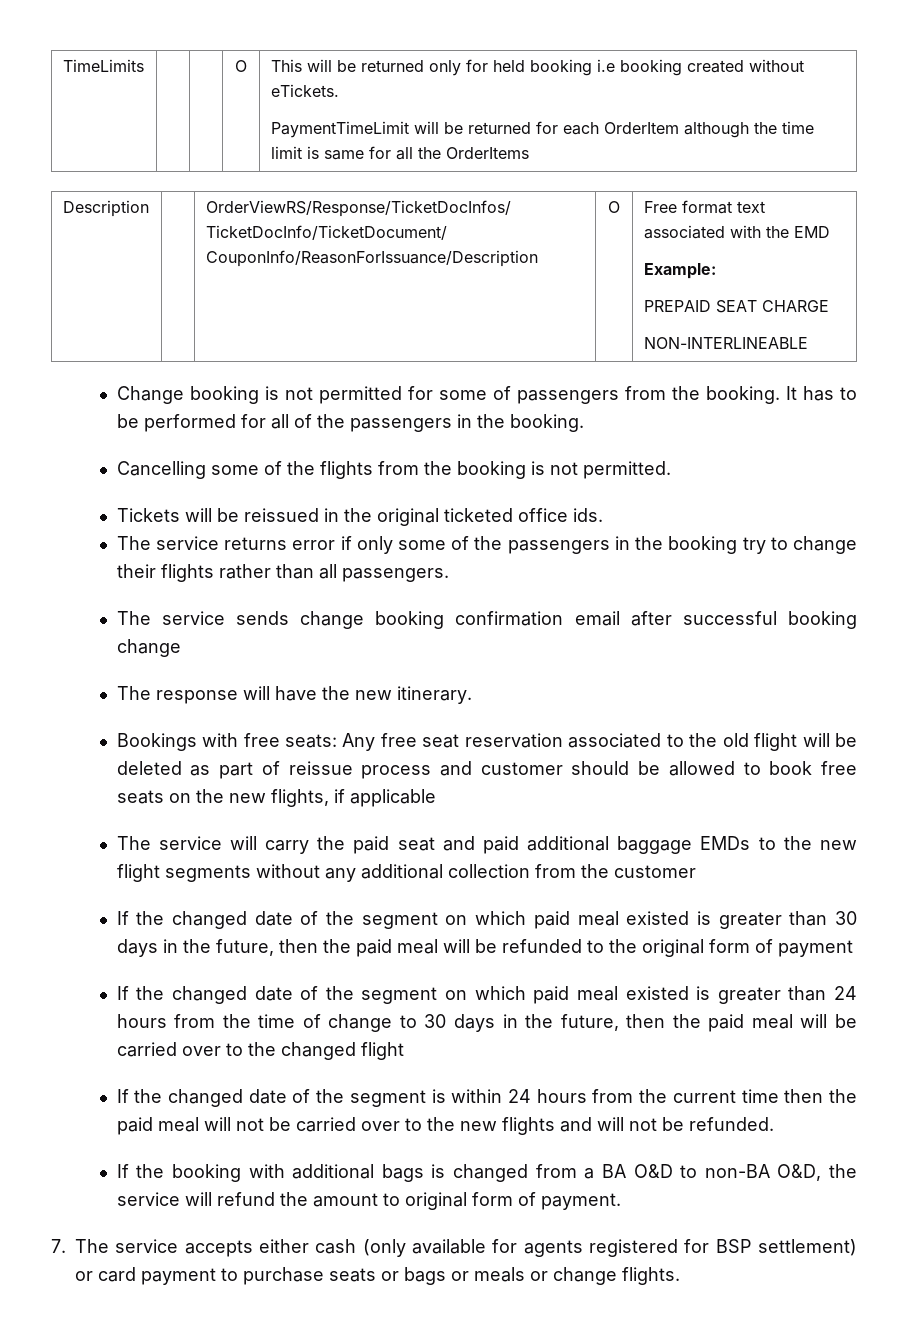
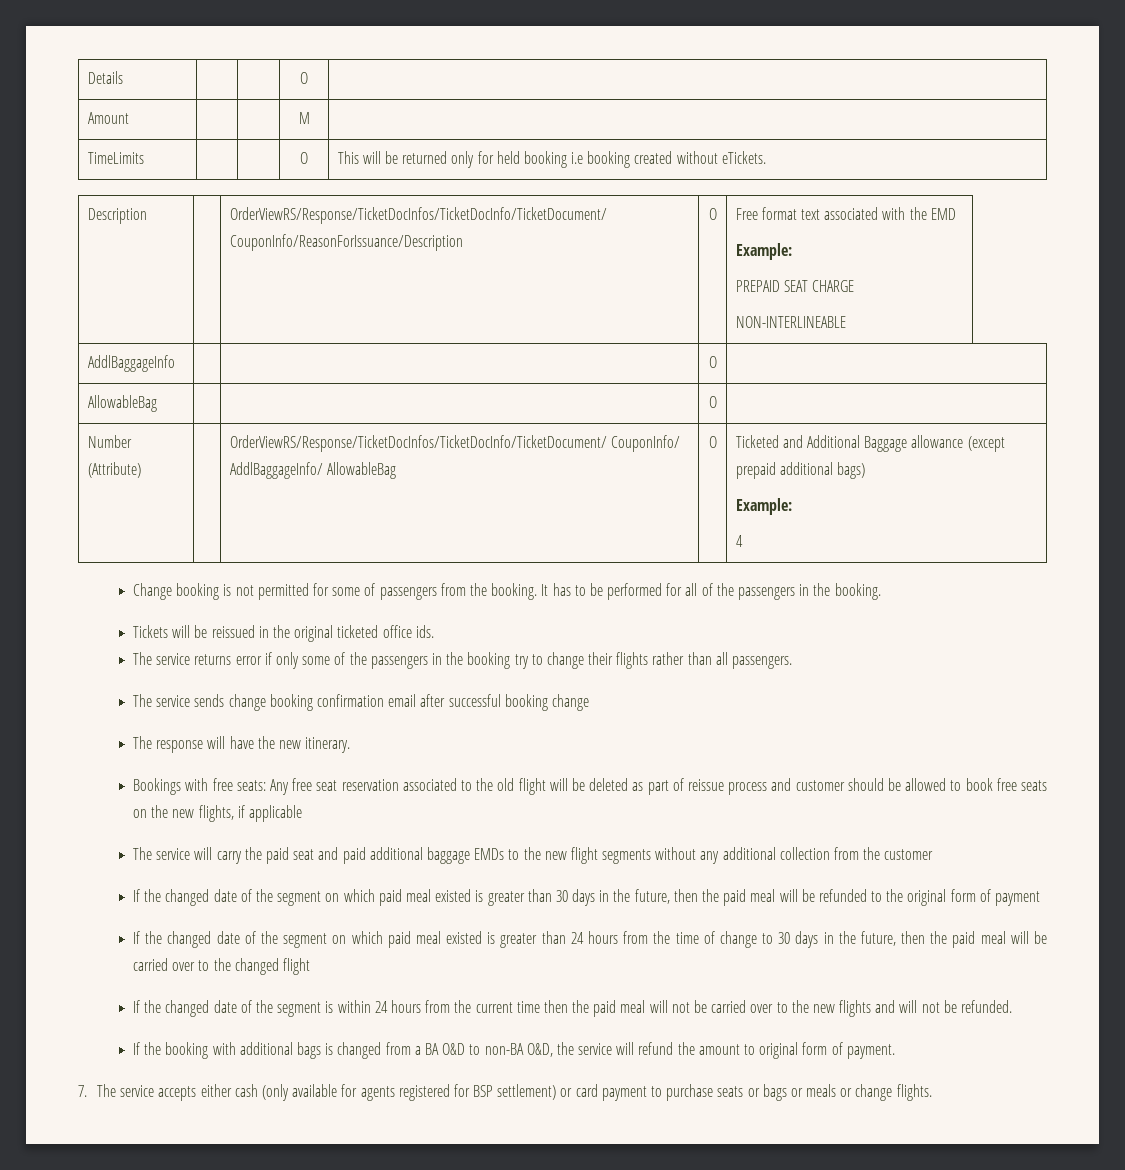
(62, 65) none -> [87,71,123,84] [300,72,308,84] [87,112,129,124] [298,112,310,124] Details | | | O | // Amount | | | M | //
[270,121,814,138] [270,146,529,160] // PaymentTimeLimit will be returned for each OrderItem although the time limit is same for all the OrderItems -> (766, 157) none
(808, 343) none -> [87,355,175,372] [708,356,717,368] [87,395,157,412] [708,396,717,408] [87,435,132,448] [87,462,141,478] [229,435,680,452] [229,462,396,479] [708,436,717,448] [735,435,1005,452] [735,462,865,479] [735,498,792,515] [735,535,743,547] // AddlBaggageInfo | | | O | // AllowableBag | | | O | // Number (Attribute) | | OrderViewRS/Response/TicketDocInfos/TicketDocInfo/TicketDocument/ CouponInfo/ AddlBaggageInfo/ AllowableBag | O | Ticketed and Additional Baggage allowance (except prepaid additional bags) // Example: // 4
[116,461,671,479] // Cancelling some of the flights from the booking is not permitted. -> (881, 591) none

